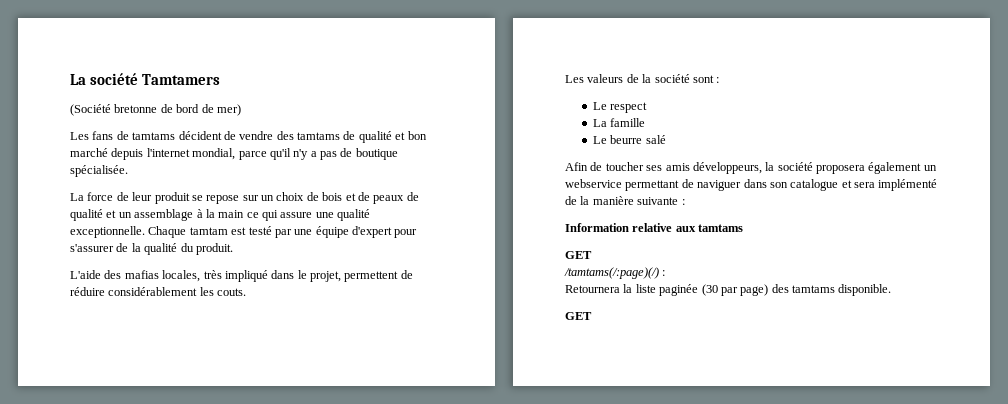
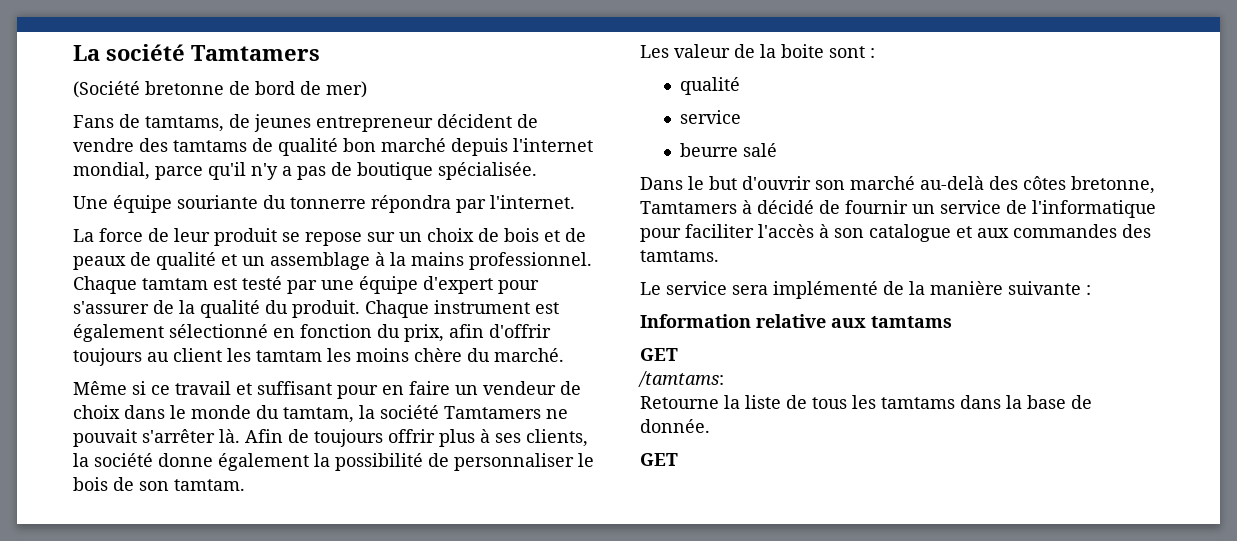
[70,131,176,140] Les fans de tamtams -> [73,114,433,132] Fans de tamtams, de jeunes entrepreneur
[395,132,406,140] et -> (338, 147) none
(128, 171) none -> [73,195,575,213] // Une équipe souriante du tonnerre répondra par l'internet.
[218,209,371,221] [70,226,145,238] main ce qui assure une qualité exceptionnelle. -> [411,252,592,270] mains professionnel.
[70,270,413,282] [70,287,247,296] [565,74,690,83] // L'aide des mafias locales, très impliqué dans le projet, permettent de réduire considérablement les couts. // Les valeurs de la société -> [365,300,559,318] [73,324,551,342] [73,348,564,366] [73,381,581,399] [73,405,568,423] [73,429,588,447] [73,453,594,471] [73,477,245,491] [640,44,824,58] Chaque instrument est également sélectionné en fonction du prix, afin d'offrir toujours au client les tamtam les moins chère du marché. // Même si ce travail et suffisant pour en faire un vendeur de choix dans le monde du tamtam, la société Tamtamers ne pouvait s'arrêter là. Afin de toujours offrir plus à ses clients, la société donne également la possibilité de personnaliser le bois de son tamtam. // Les valeur de la boite
[592,102,648,113] [592,118,646,127] [592,135,666,144] [565,162,937,174] [565,179,852,191] Le respect // La famille // Le beurre salé // Afin de toucher ses amis développeurs, la société proposera également un webservice permettant de naviguer dans son catalogue et -> [679,77,740,95] [679,110,741,124] [679,143,777,157] [640,176,1155,194] [640,200,1156,218] [640,224,1151,242] [640,250,719,262] [640,281,727,295] qualité // service // beurre salé // Dans le but d'ouvrir son marché au-delà des côtes bretonne, Tamtamers à décidé de fournir un service de l'informatique pour faciliter l'accès à son catalogue et aux commandes des tamtams. // Le service
[564,267,666,279] [565,284,892,296] /tamtams(/:page)(/) : // Retournera la liste paginée (30 par page) des tamtams disponible. -> [638,371,724,387] [640,395,1092,409] [640,419,710,433] /tamtams: // Retourne la liste de tous les tamtams dans la base de donnée.

